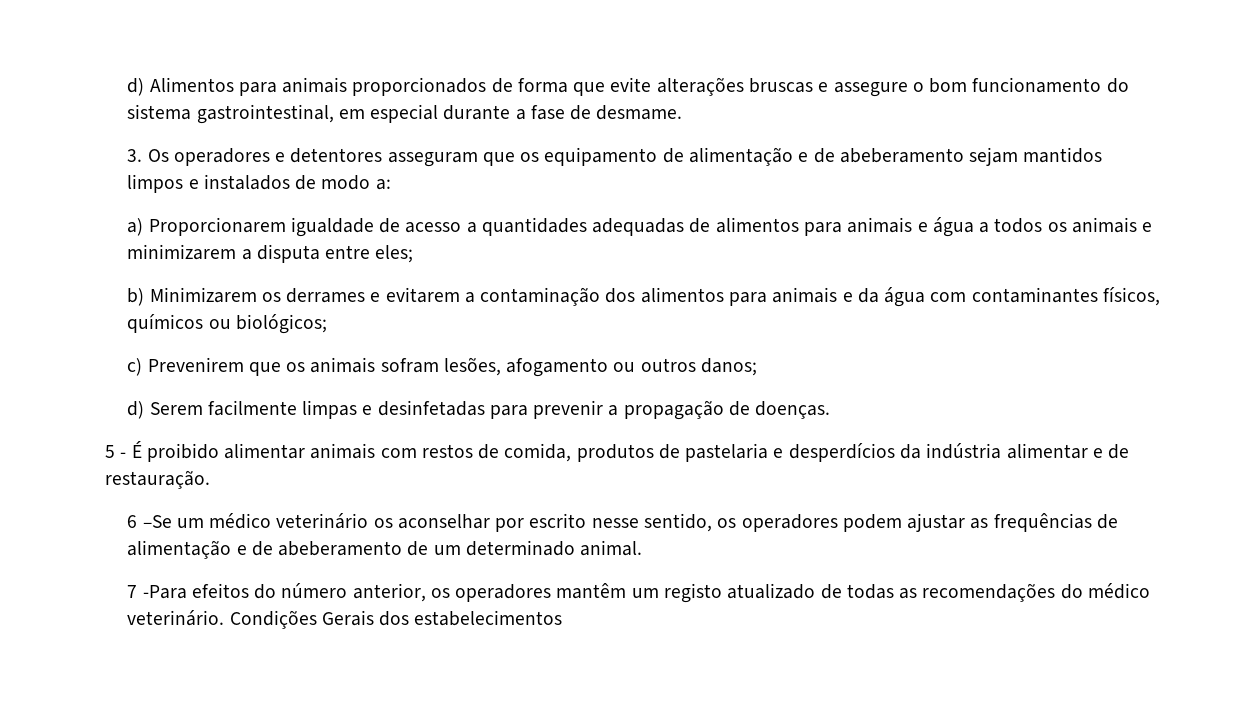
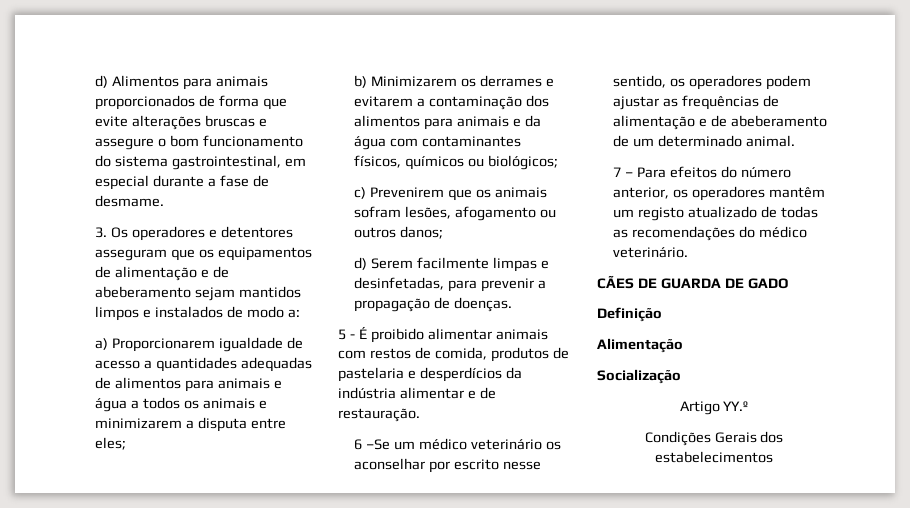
[544,147,658,166] equipamento -> [218,247,313,261] equipamentos
[377,400,485,416] desinfetadas -> [354,277,445,290] desinfetadas,
[142,585,187,599] -Para -> [625,167,667,178] – Para
(225, 618) none -> [597,275,789,289] [597,307,662,322] [597,338,683,353] [597,369,681,384] [679,401,749,415] // CÃES DE GUARDA DE GADO // Definição // Alimentação // Socialização // Artigo YY.º //

